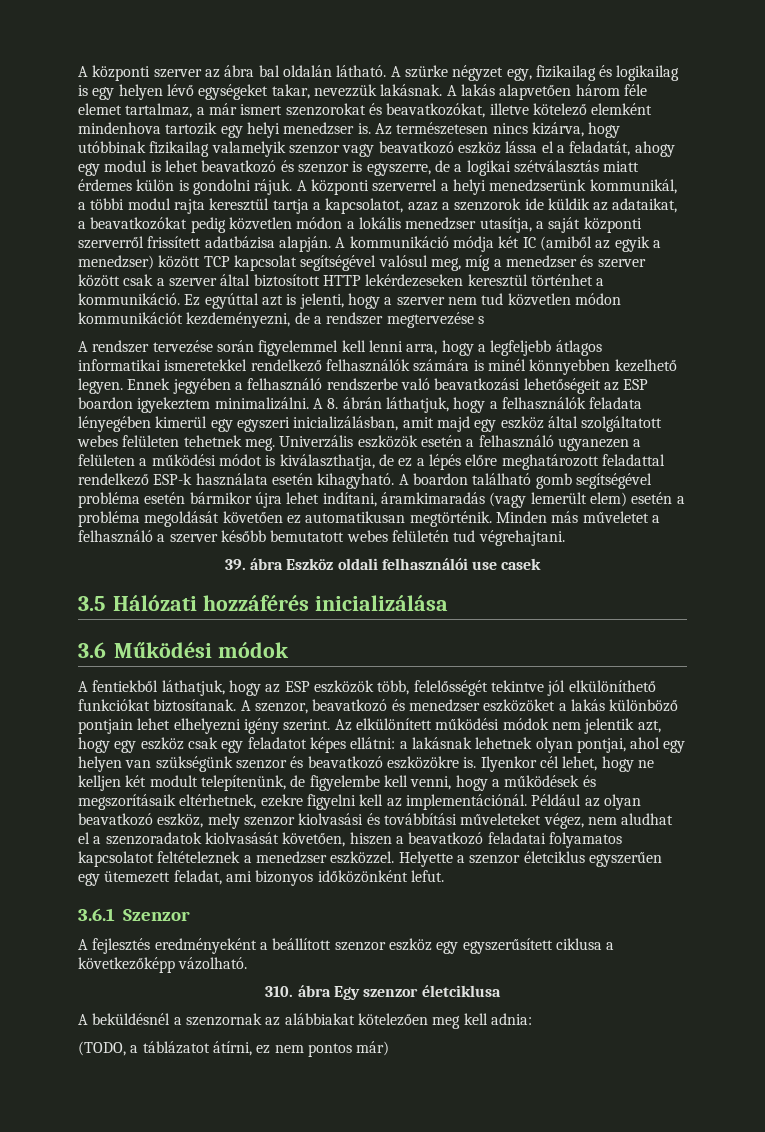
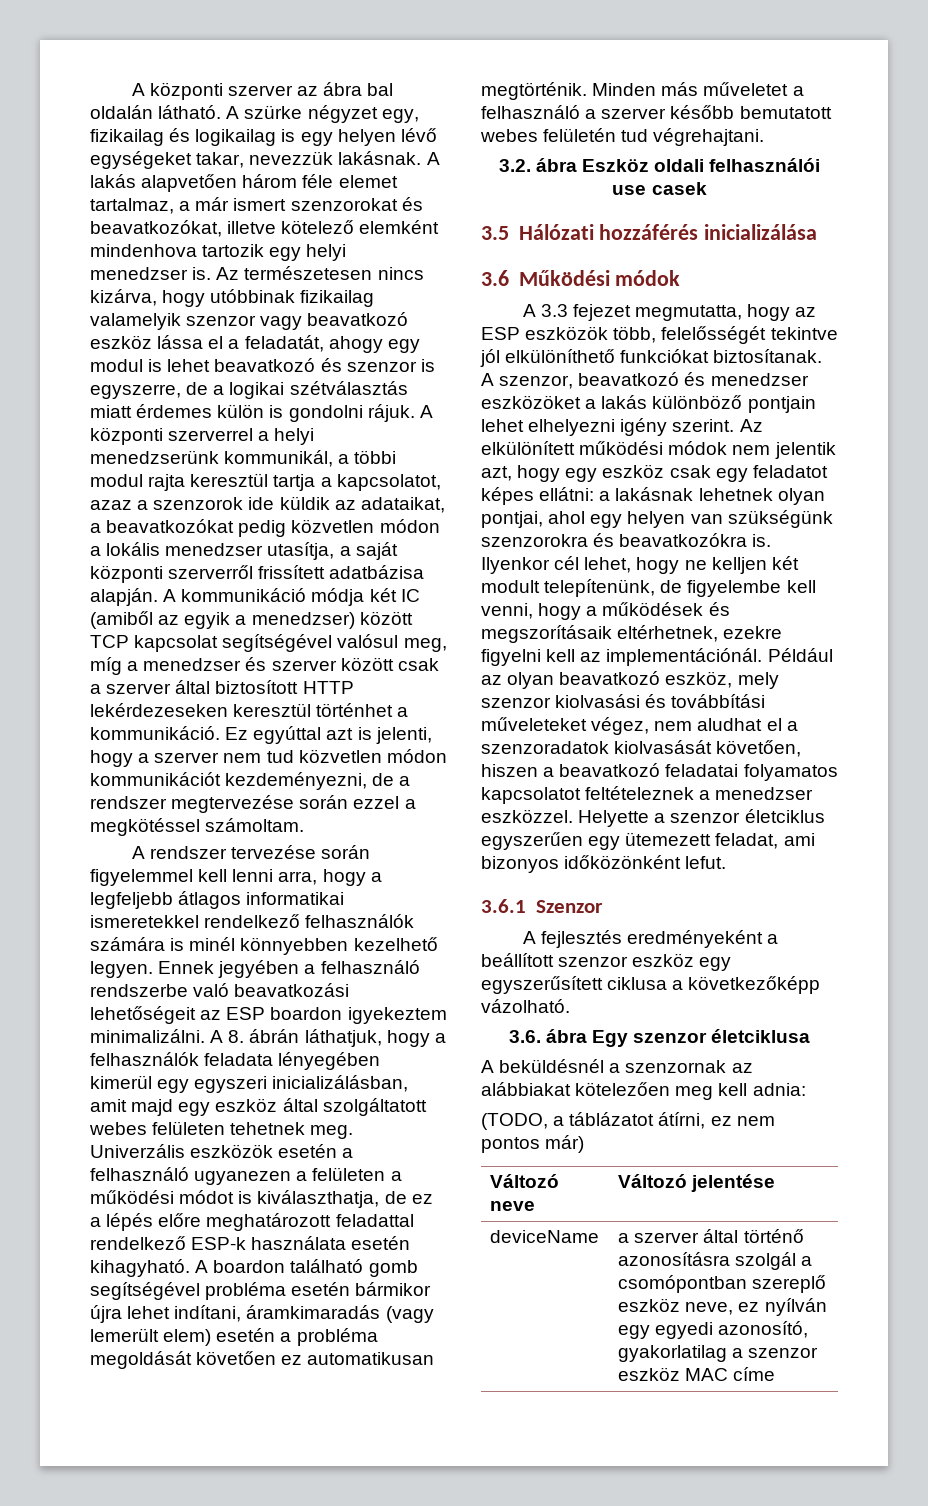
[477,316,484,324] s -> [299,795,416,809] [90,818,305,836] során ezzel a megkötéssel számoltam.
[224,559,246,570] 39. -> [498,159,531,172] 3.2.
[92,680,225,696] fentiekből láthatjuk, -> [540,304,743,321] 3.3 fejezet megmutatta,
[235,756,459,769] szenzor és beavatkozó eszközökre -> [481,533,748,547] szenzorokra és beavatkozókra
[265,986,294,997] 310. -> [508,1030,541,1043] 3.6.
(390, 1048) none -> [490,1174,560,1188] [490,1201,536,1211] [618,1174,776,1192] [490,1230,600,1243] [618,1229,804,1243] [618,1252,813,1270] [618,1275,827,1293] [618,1298,827,1316] [618,1321,809,1339] [618,1345,819,1362] [618,1367,776,1381] // Változó neve | Változó jelentése // deviceName | a szerver által történő azonosításra szolgál a csomópontban szereplő eszköz neve, ez nyílván egy egyedi azonosító, gyakorlatilag a szenzor eszköz MAC címe

